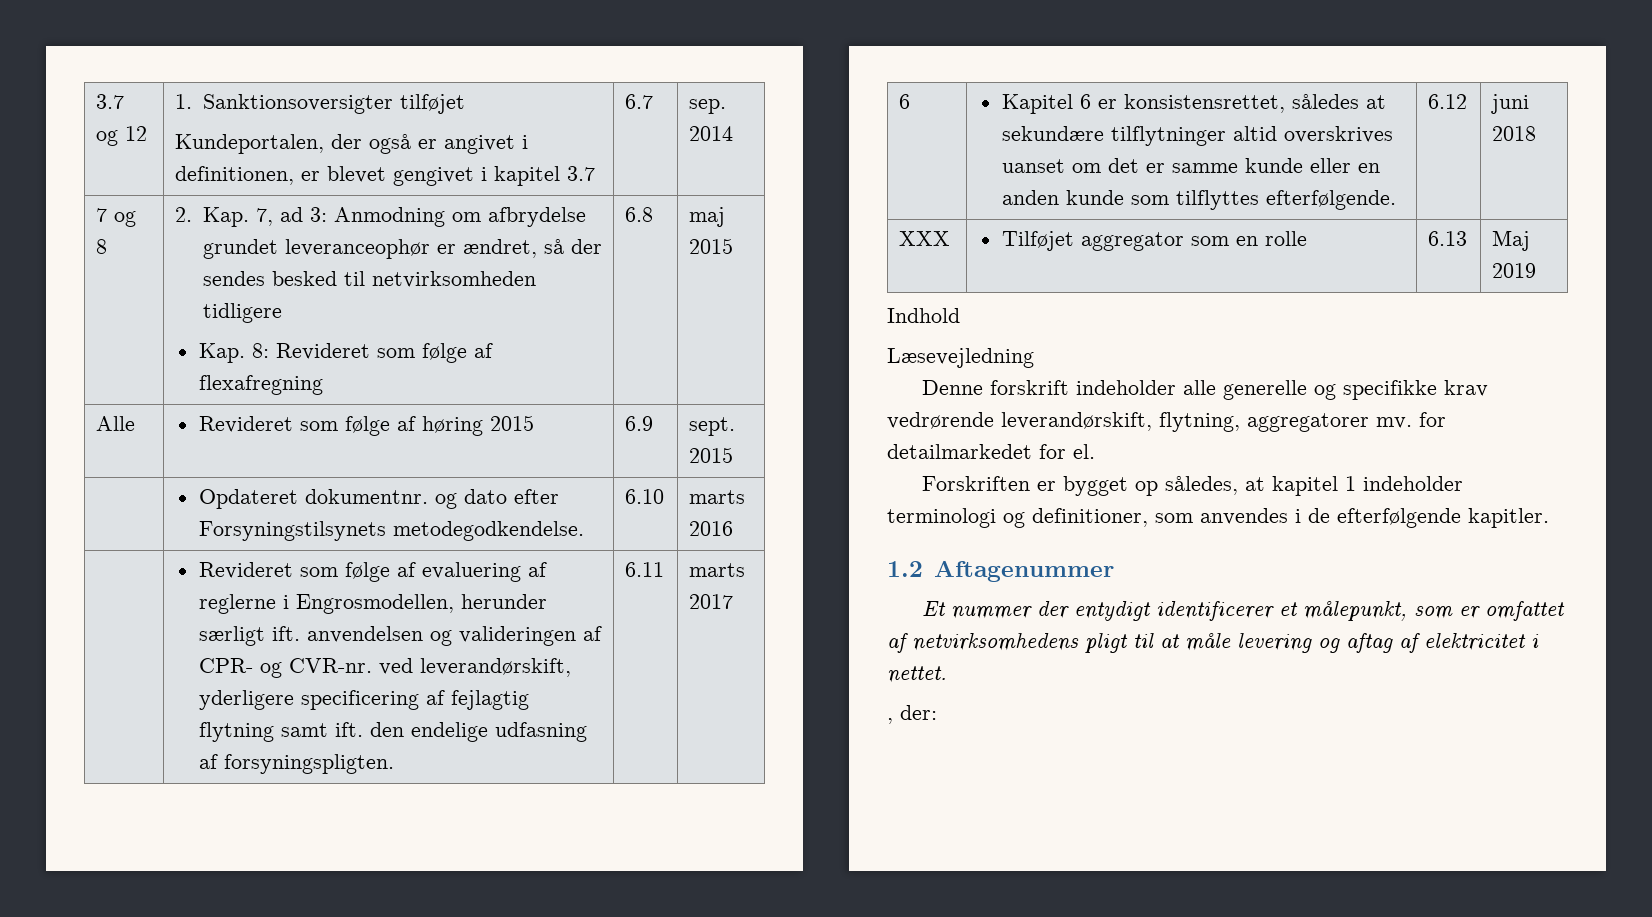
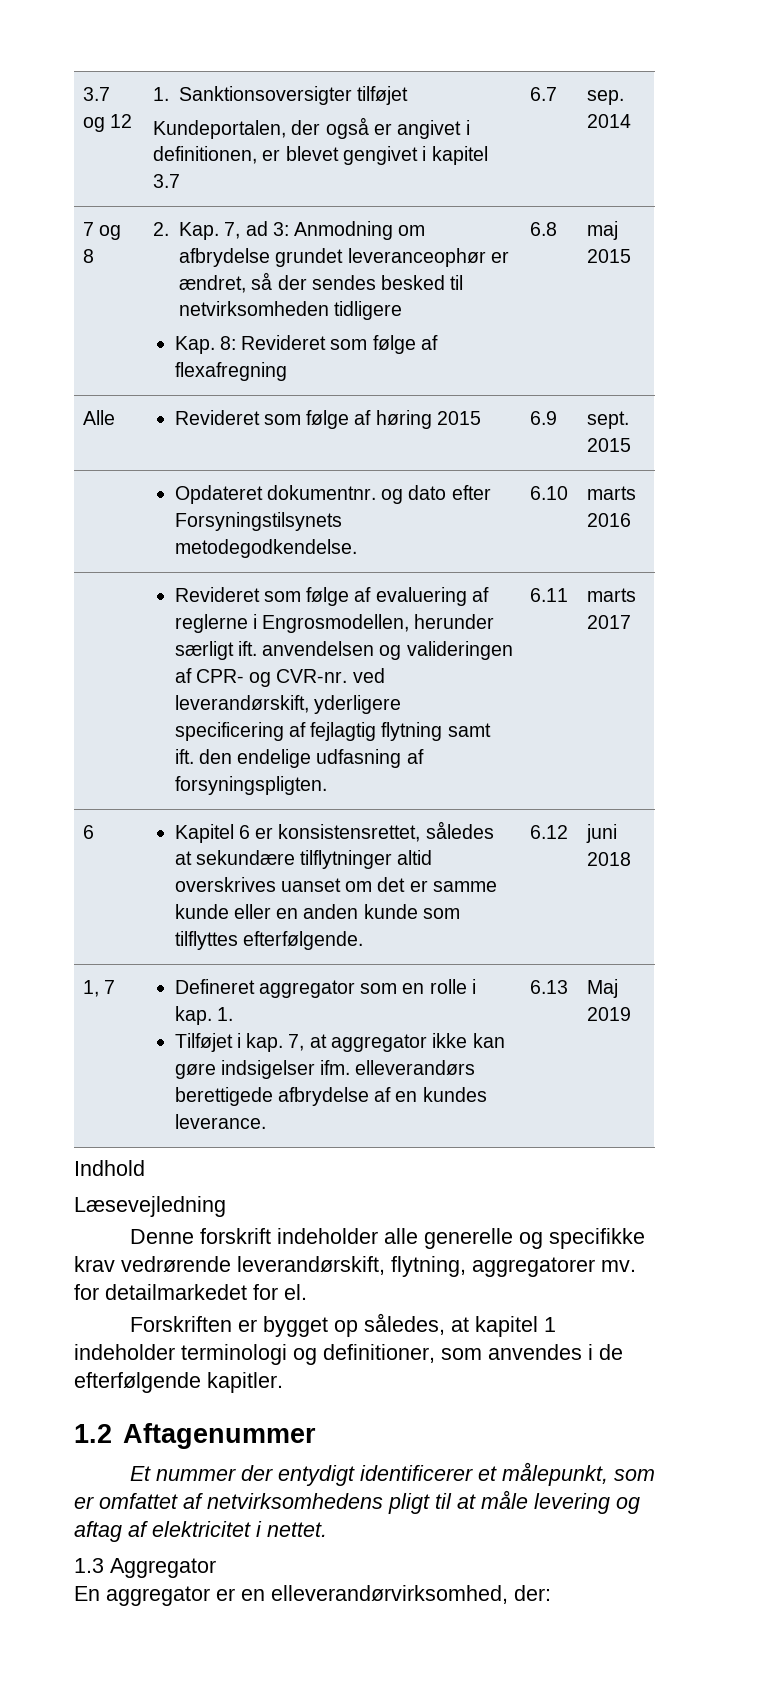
[898,231,950,246] [1001,231,1074,251] XXX | Tilføjet -> [83,980,116,997] [174,979,255,994] 1, 7 | Defineret
(1307, 238) none -> [471,979,476,994] [174,1006,233,1025] [174,1033,505,1052] [174,1060,476,1079] [174,1087,487,1106] [174,1114,266,1129] i kap. 1. // Tilføjet i kap. 7, at aggregator ikke kan gøre indsigelser ifm. elleverandørs berettigede afbrydelse af en kundes leverance.
[887,718,893,724] , -> [74,1558,216,1578] [74,1585,508,1606] 1.3 Aggregator // En aggregator er en elleverandørvirksomhed,

